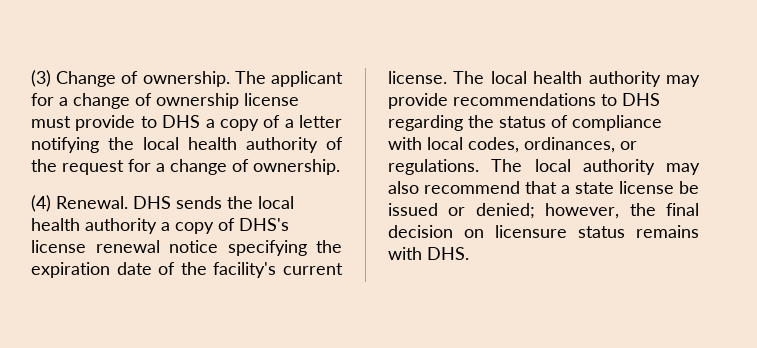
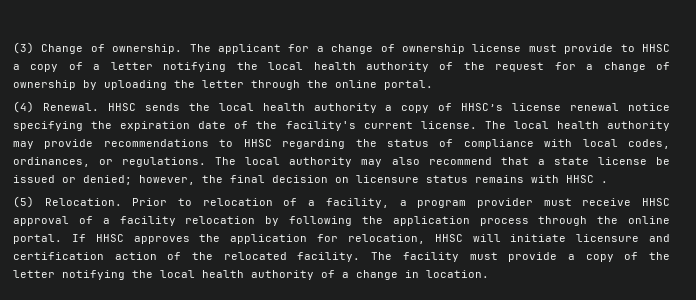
[162,115,201,128] DHS -> [641,44,670,52] HHSC
[253,159,340,175] ownership. -> [13,80,433,90] ownership by uploading the letter through the online portal.
[133,196,171,209] DHS -> [107,103,136,111] HHSC
[239,218,289,231] DHS's -> [461,103,504,111] HHSC’s
[622,93,660,106] DHS -> [243,139,272,147] HHSC
[427,247,469,260] DHS. -> [566,175,608,183] [13,196,671,208] [13,216,671,226] [13,234,670,244] [13,252,670,262] [13,270,489,280] HHSC . // (5) Relocation. Prior to relocation of a facility, a program provider must receive HHSC approval of a facility relocation by following the application process through the online portal. If HHSC approves the application for relocation, HHSC will initiate licensure and certification action of the relocated facility. The facility must provide a copy of the letter notifying the local health authority of a change in location.

